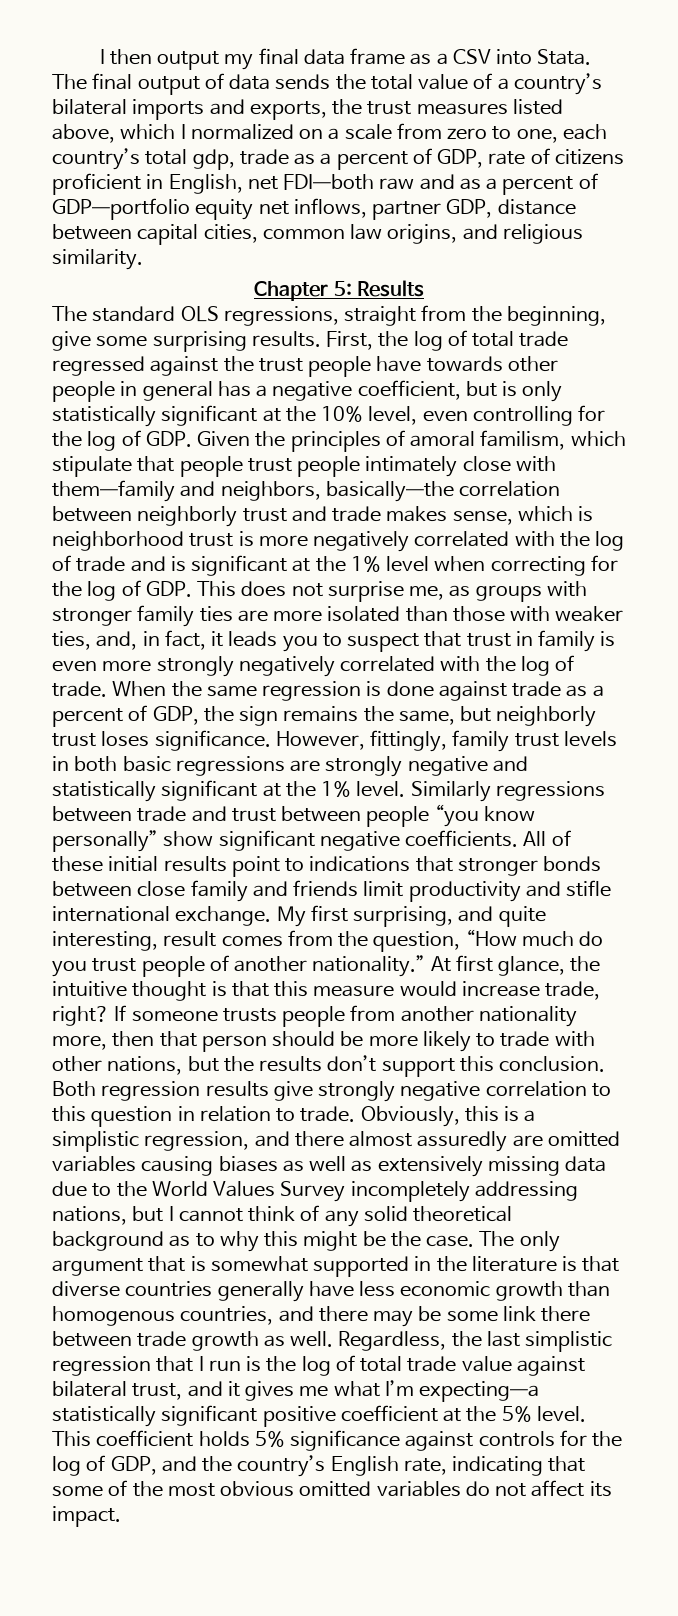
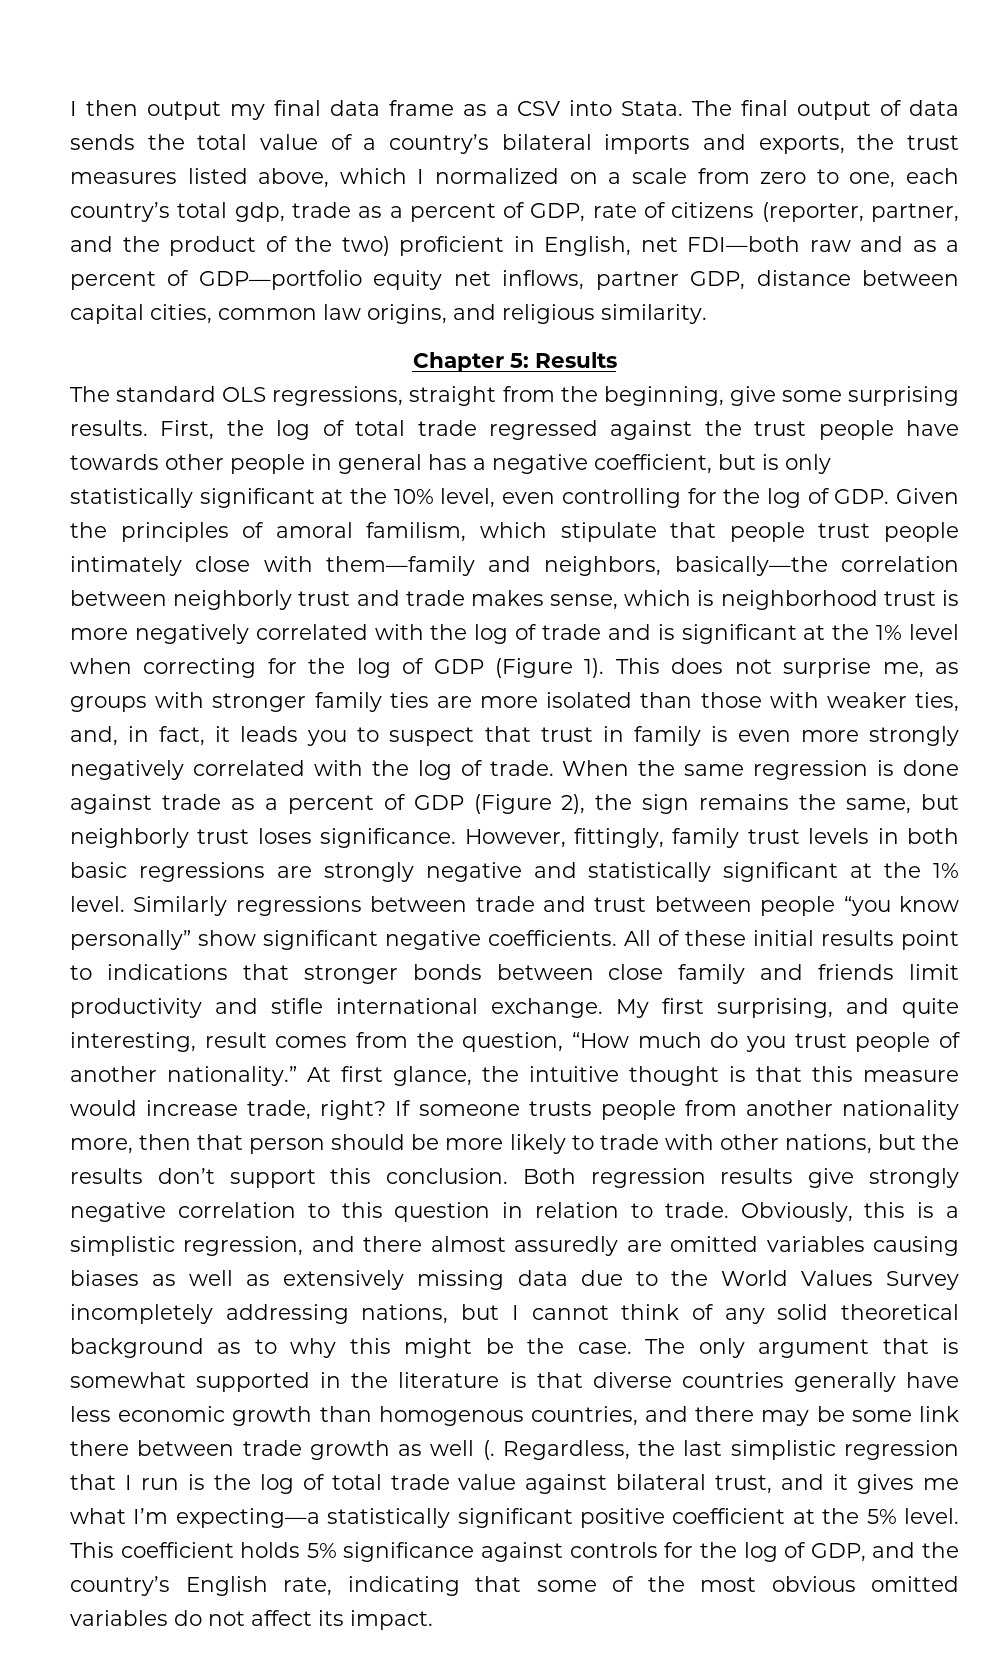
(624, 157) none -> [761,202,959,222] [70,236,390,256] (reporter, partner, and the product of the two)
[145,581,192,597] GDP. -> [433,658,605,678] GDP (Figure 1).
[152,706,199,725] GDP, -> [413,794,586,814] GDP (Figure 2),
[290,1331,334,1347] well. -> [430,1440,495,1460] well (.

